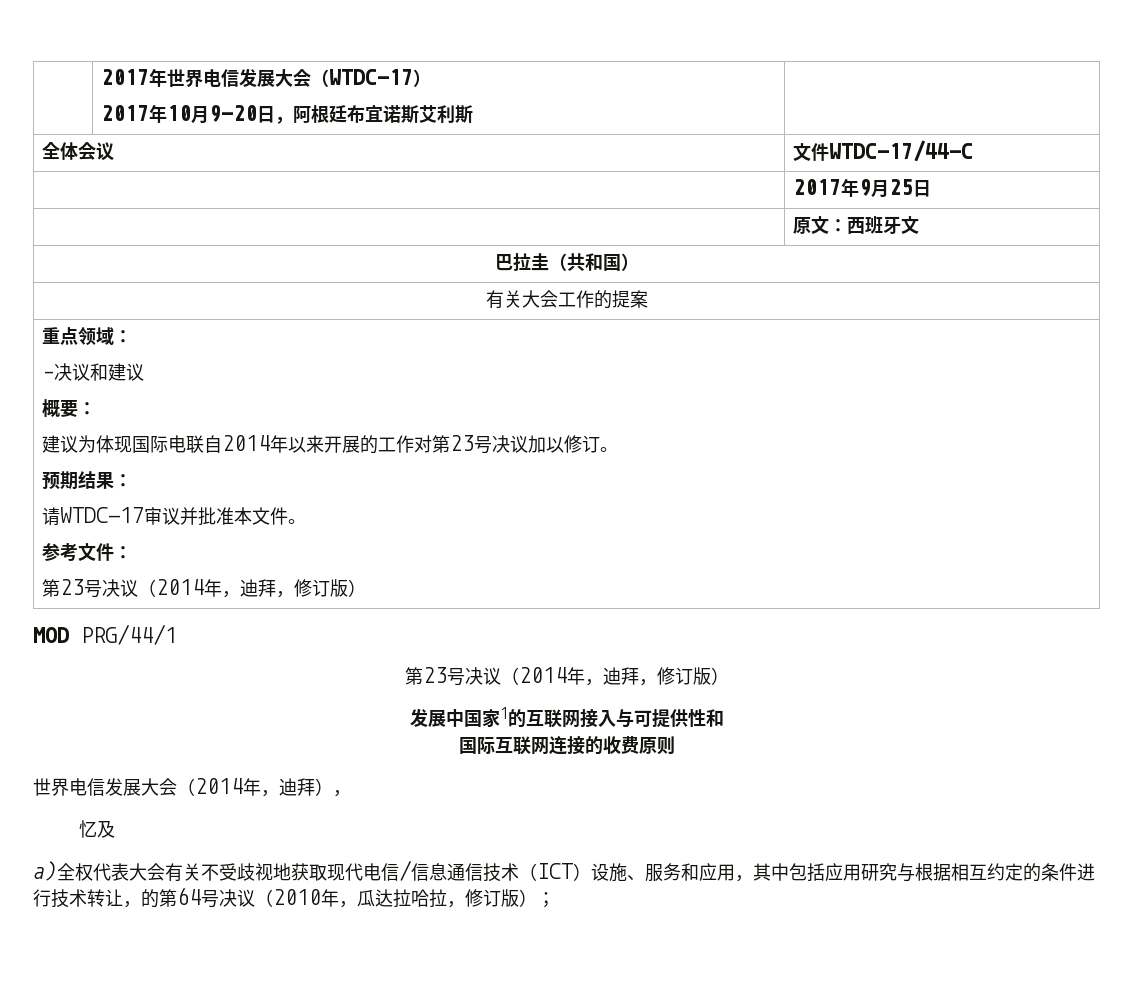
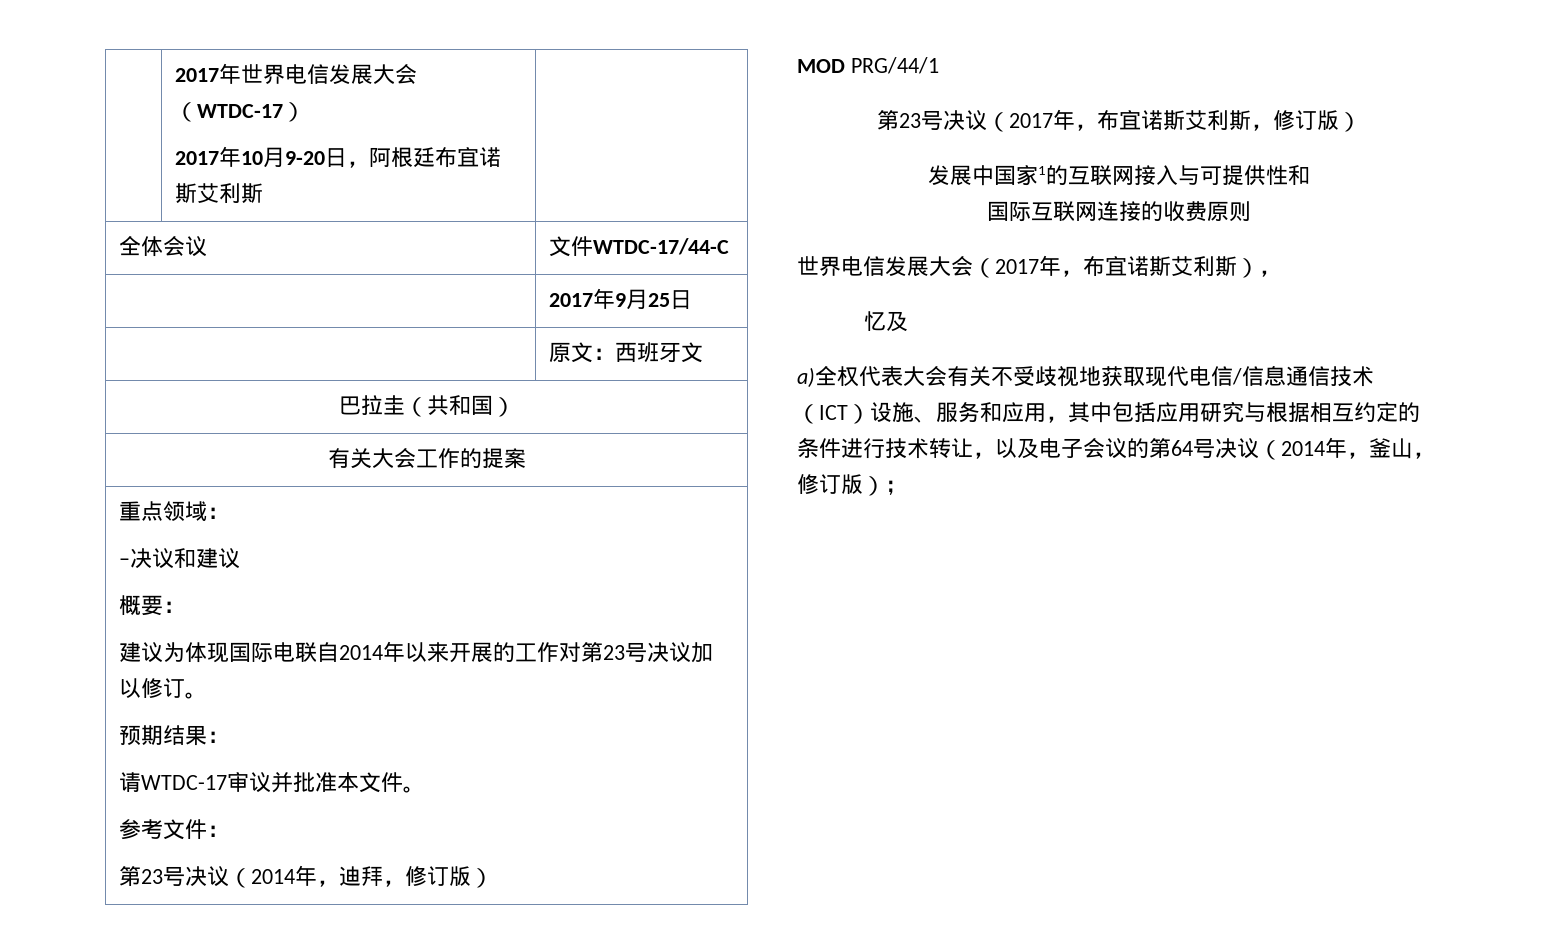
[518,667,639,686] 2014年，迪拜 -> [1008,109,1251,131] 2017年，布宜诺斯艾利斯
[195,778,315,797] 2014年，迪拜 -> [995,255,1237,277] 2017年，布宜诺斯艾利斯
(141, 904) none -> [995,438,1127,459] 以及电子会议
[273,889,447,908] 2010年，瓜达拉哈拉 -> [1281,437,1413,459] 2014年，釜山

